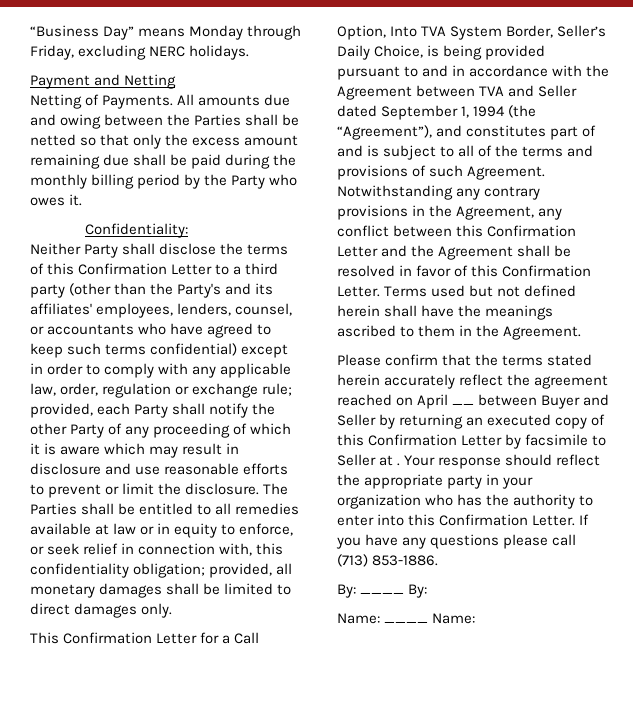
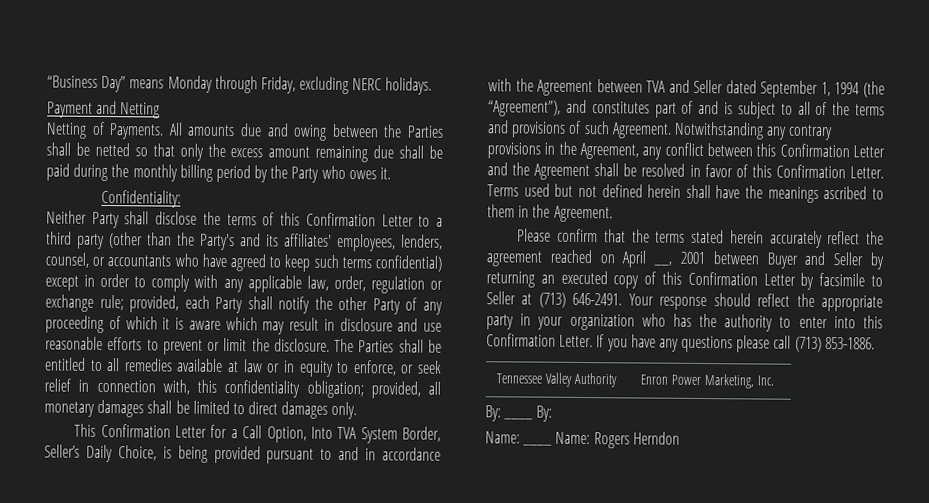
[452,403,475,405] __ -> [653,251,706,266] __, 2001
[397,463,401,466] . -> [538,292,623,308] (713) 646-2491.
(439, 560) none -> [496,372,617,388] [640,374,774,389] // Tennessee Valley Authority | Enron Power Marketing, Inc.
(476, 618) none -> [593,431,680,449] Rogers Herndon

